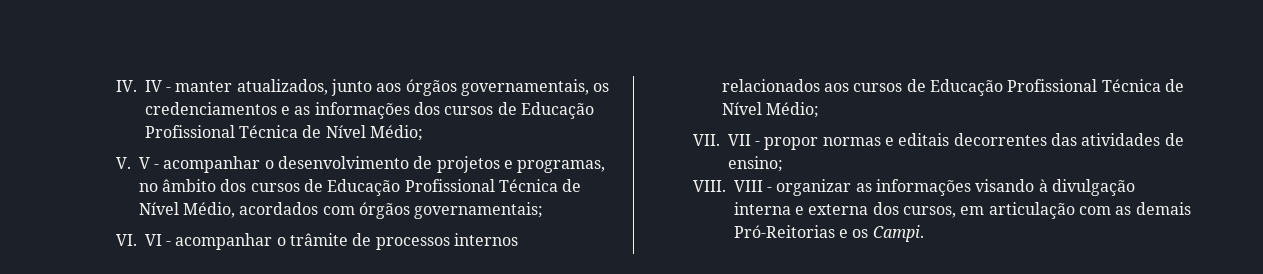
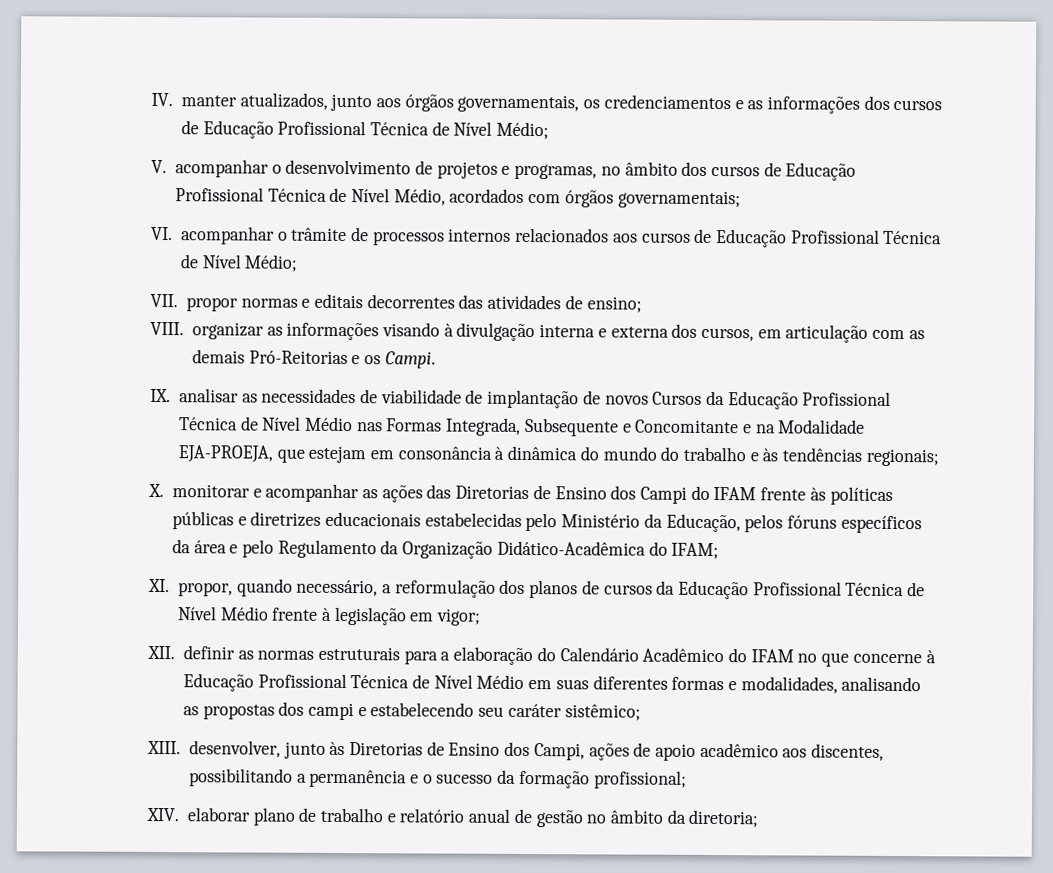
[144,80,172,92] IV - -> (174, 99) none
[138,157,160,169] V - -> (168, 166) none
[144,234,172,246] VI - -> (174, 233) none
[727,134,761,146] VII - -> (179, 300) none
[733,180,773,192] VIII - -> (185, 328) none
(924, 233) none -> [150,388,892,410] [178,416,866,437] [177,445,939,467] [148,483,893,505] [171,511,922,534] [171,539,720,560] [148,578,926,600] [177,606,482,626] [147,645,936,667] [182,673,922,694] [182,701,641,721] [147,740,885,761] [188,768,687,789] [146,807,759,828] // IX. analisar as necessidades de viabilidade de implantação de novos Cursos da Educação Profissional Técnica de Nível Médio nas Formas Integrada, Subsequente e Concomitante e na Modalidade EJA-PROEJA, que estejam em consonância à dinâmica do mundo do trabalho e às tendências regionais; // X. monitorar e acompanhar as ações das Diretorias de Ensino dos Campi do IFAM frente às políticas públicas e diretrizes educacionais estabelecidas pelo Ministério da Educação, pelos fóruns específicos da área e pelo Regulamento da Organização Didático-Acadêmica do IFAM; // XI. propor, quando necessário, a reformulação dos planos de cursos da Educação Profissional Técnica de Nível Médio frente à legislação em vigor; // XII. definir as normas estruturais para a elaboração do Calendário Acadêmico do IFAM no que concerne à Educação Profissional Técnica de Nível Médio em suas diferentes formas e modalidades, analisando as propostas dos campi e estabelecendo seu caráter sistêmico; // XIII. desenvolver, junto às Diretorias de Ensino dos Campi, ações de apoio acadêmico aos discentes, possibilitando a permanência e o sucesso da formação profissional; // XIV. elaborar plano de trabalho e relatório anual de gestão no âmbito da diretoria;

